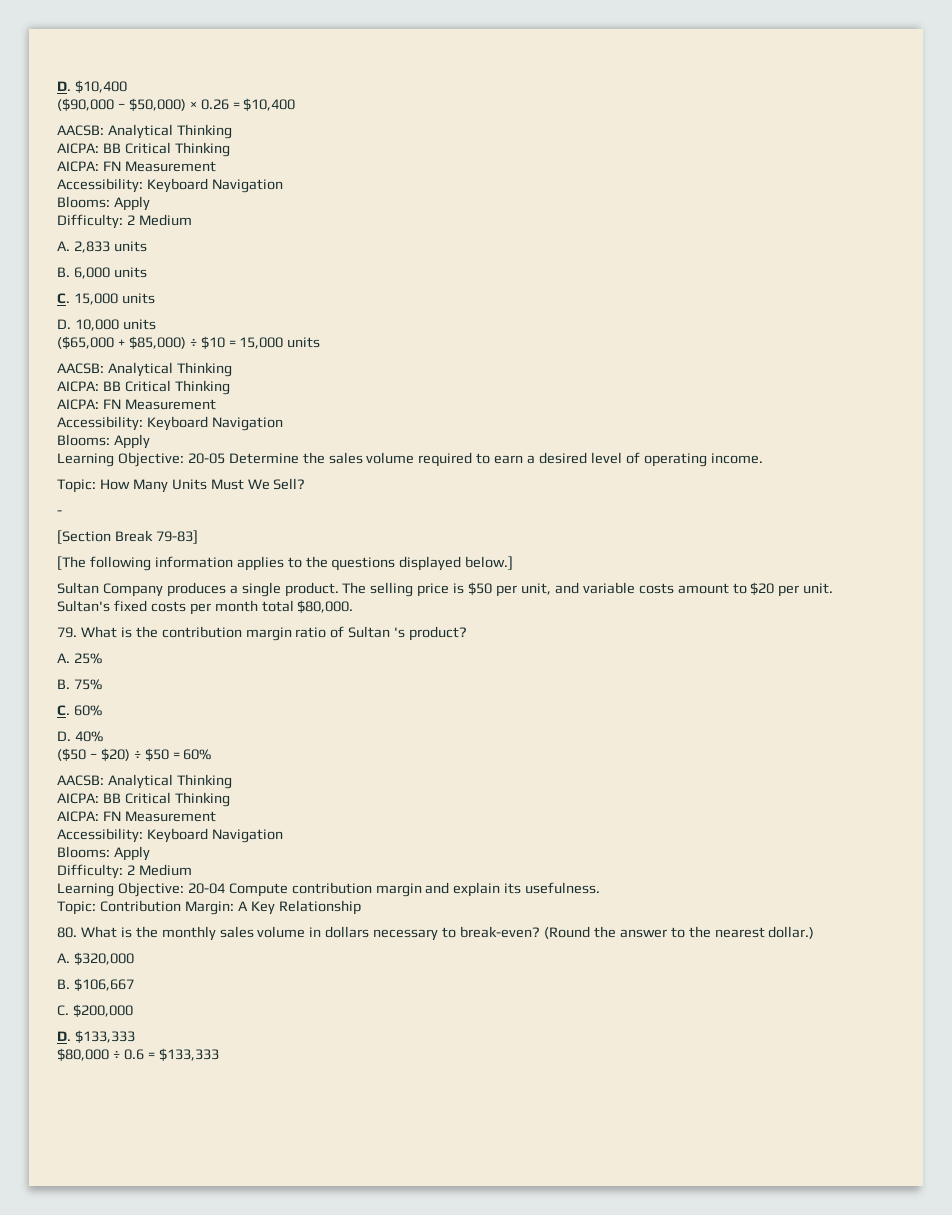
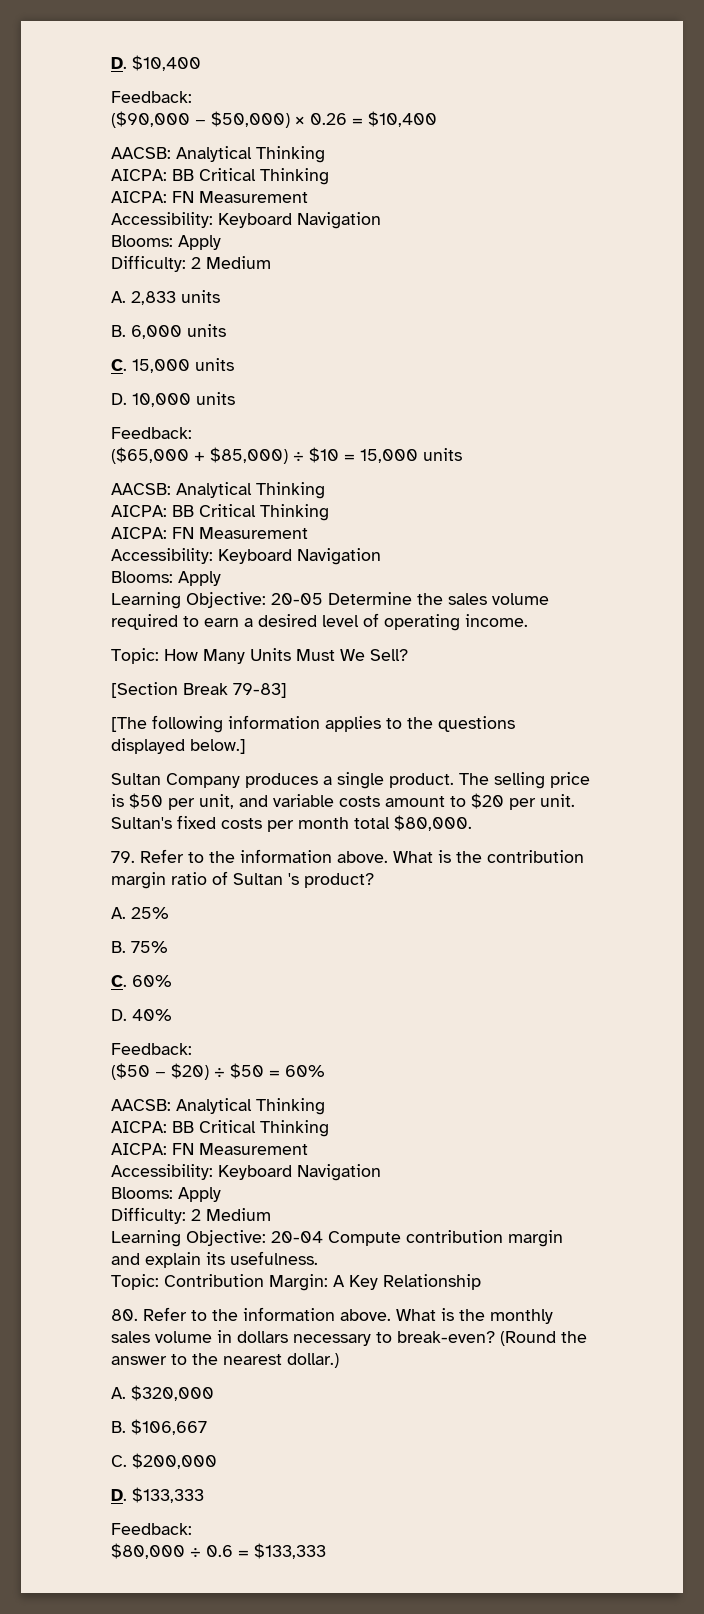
(127, 87) none -> [111,91,192,103] // Feedback:
(156, 324) none -> [111,427,192,439] // Feedback:
[57,510,62,515] // - -> (408, 655) none
(77, 632) none -> [140,849,388,863] Refer to the information above.
(103, 736) none -> [111,1043,192,1055] // Feedback:
(77, 932) none -> [143,1307,391,1321] Refer to the information above.
(135, 1037) none -> [111,1523,192,1535] // Feedback:

